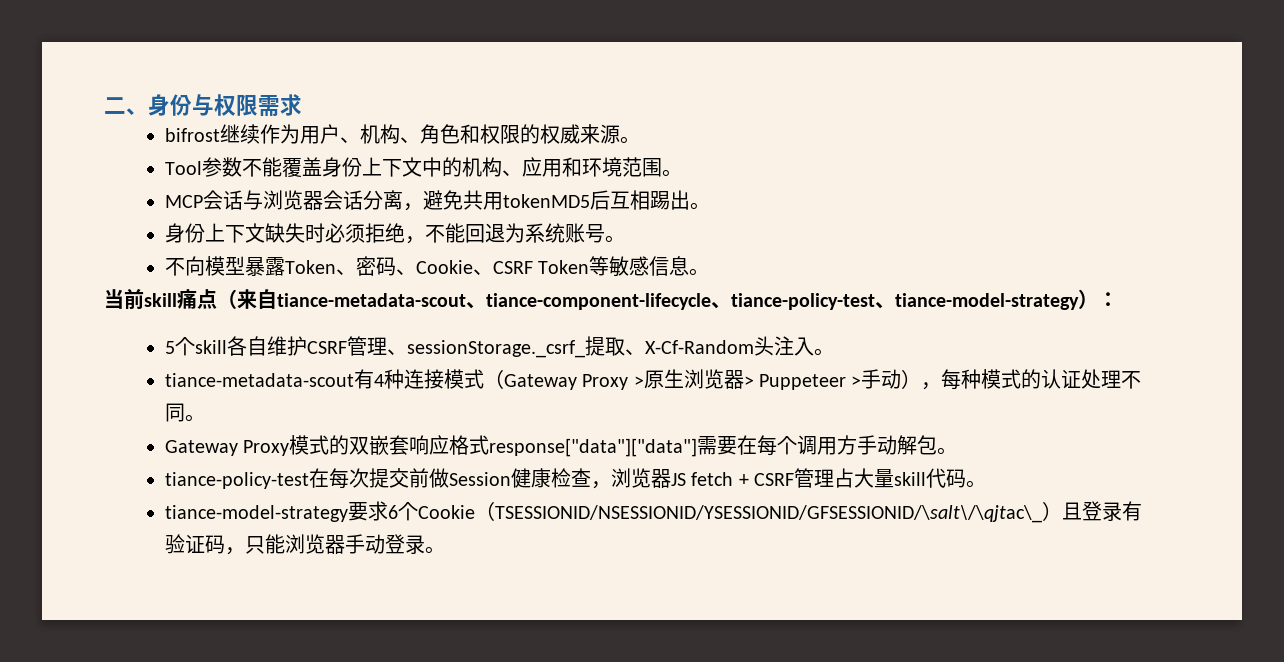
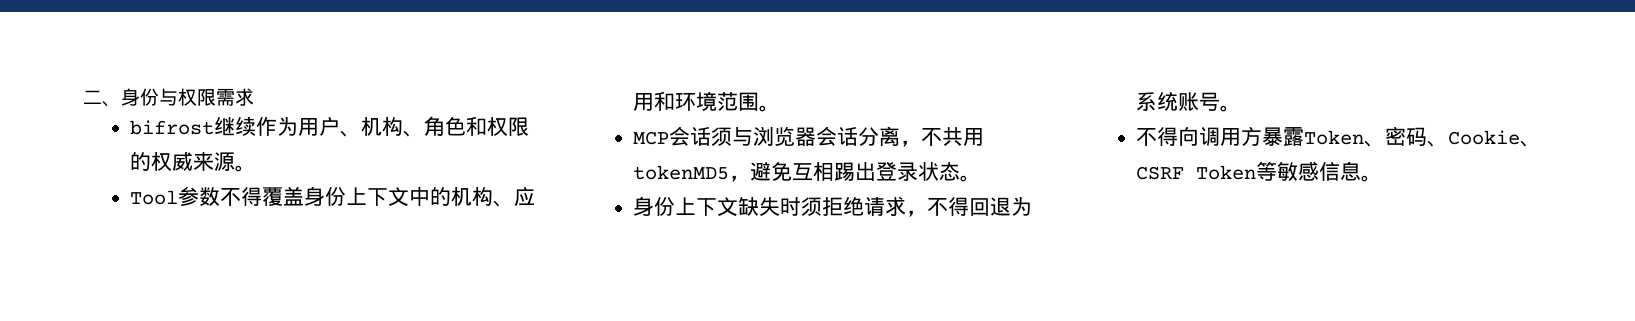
[261,157,282,177] 能 -> [241,187,263,206] 得
(243, 200) none -> [711,127,733,146] 须
[422,190,463,210] 避免 -> [921,128,943,146] 不
[589,190,610,210] 后 -> [729,161,793,182] ，避免
(690, 200) none -> [876,162,961,181] 登录状态
[324,223,465,244] 必须拒绝，不能 -> [801,196,970,217] 须拒绝请求，不得
[184,256,245,276] 向模型 -> [1157,126,1263,146] 得向调用方
[104,289,1118,310] [164,336,834,358] [164,369,1142,390] [164,403,205,422] [164,435,958,457] [164,468,987,489] [164,501,1142,523] [164,534,445,555] // 当前skill痛点（来自tiance-metadata-scout、tiance-component-lifecycle、tiance-policy-test、tiance-model-strategy）： // 5个skill各自维护CSRF管理、sessionStorage._csrf_提取、X-Cf-Random头注入。 // tiance-metadata-scout有4种连接模式（Gateway Proxy >原生浏览器> Puppeteer >手动），每种模式的认证处理不同。 // Gateway Proxy模式的双嵌套响应格式response["data"]["data"]需要在每个调用方手动解包。 // tiance-policy-test在每次提交前做Session健康检查，浏览器JS fetch + CSRF管理占大量skill代码。 // tiance-model-strategy要求6个Cookie（TSESSIONID/NSESSIONID/YSESSIONID/GFSESSIONID/\salt\/\qjtac\_）且登录有验证码，只能浏览器手动登录。 -> (1383, 178) none

